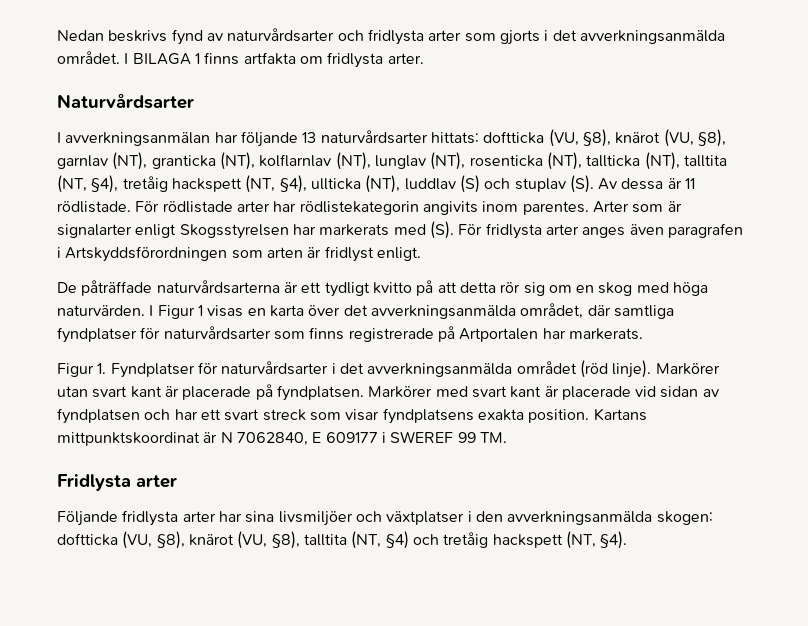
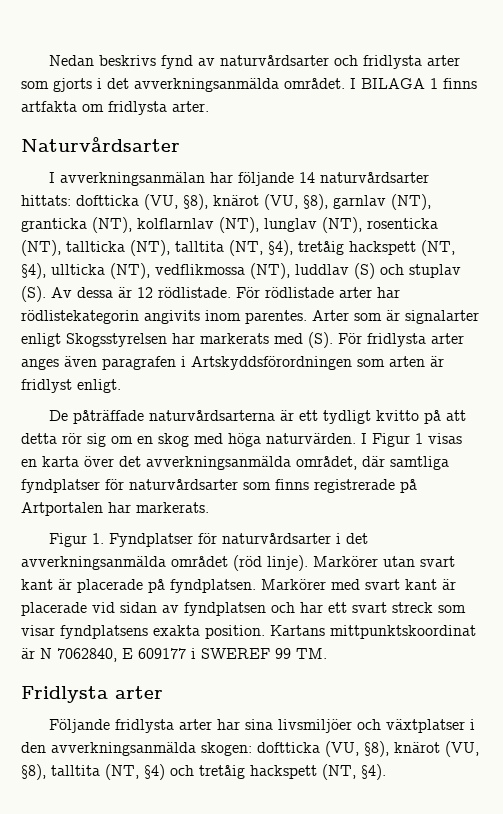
[302,132,317,143] 13 -> [298,172,315,183] 14
(401, 184) none -> [155,263,290,279] vedflikmossa (NT),
[685,178,696,189] 11 -> [137,287,153,298] 12

